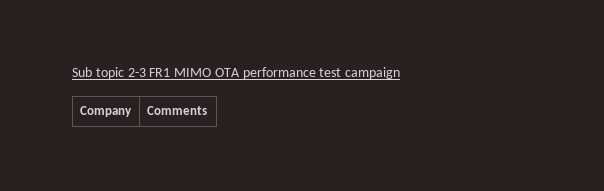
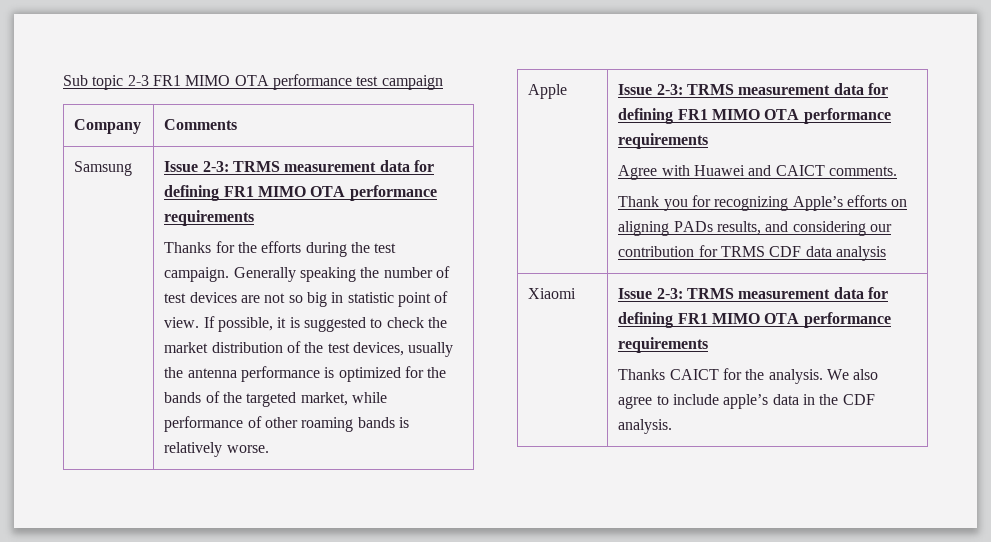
(207, 110) none -> [74,161,133,176] [164,160,434,172] [164,185,437,201] [164,210,255,226] [164,241,397,257] [164,266,450,282] [164,291,449,307] [164,316,447,332] [164,341,454,357] [164,366,447,382] [164,391,387,407] [164,416,409,432] [164,442,269,457] [528,84,568,99] [618,83,888,95] [618,108,891,124] [618,133,709,149] [618,165,897,180] [618,195,908,211] [618,221,892,236] [618,245,886,261] [528,288,577,299] [618,287,888,299] [618,312,891,328] [618,337,709,353] [618,368,879,384] [618,394,875,409] [618,419,673,434] // Samsung | Issue 2-3: TRMS measurement data for defining FR1 MIMO OTA performance requirements // Thanks for the efforts during the test campaign. Generally speaking the number of test devices are not so big in statistic point of view. If possible, it is suggested to check the market distribution of the test devices, usually the antenna performance is optimized for the bands of the targeted market, while performance of other roaming bands is relatively worse. // Apple | Issue 2-3: TRMS measurement data for defining FR1 MIMO OTA performance requirements // Agree with Huawei and CAICT comments. // Thank you for recognizing Apple’s efforts on aligning PADs results, and considering our contribution for TRMS CDF data analysis // Xiaomi | Issue 2-3: TRMS measurement data for defining FR1 MIMO OTA performance requirements // Thanks CAICT for the analysis. We also agree to include apple’s data in the CDF analysis.

